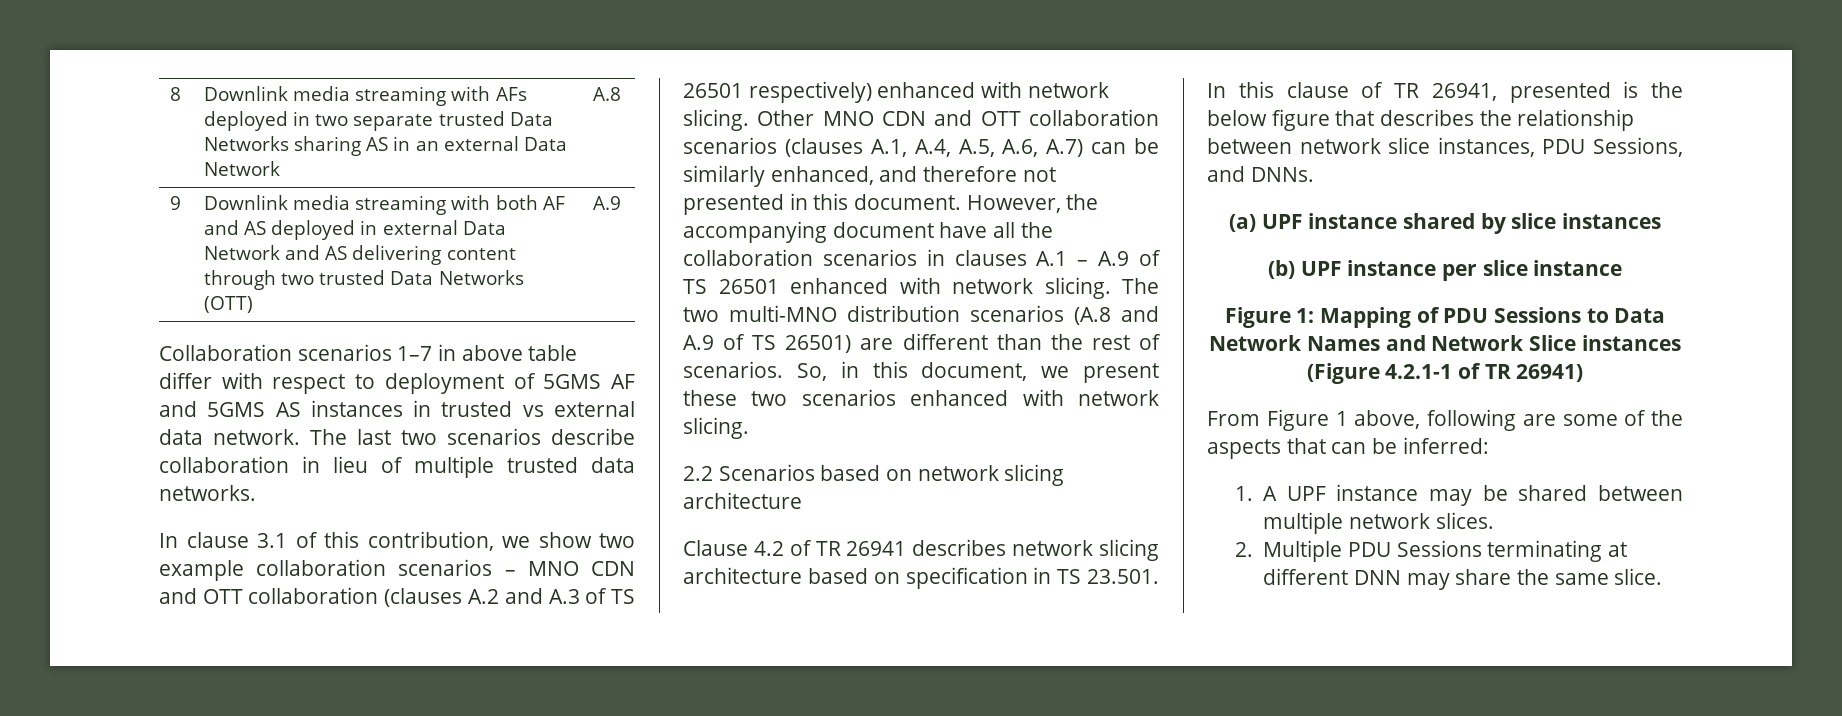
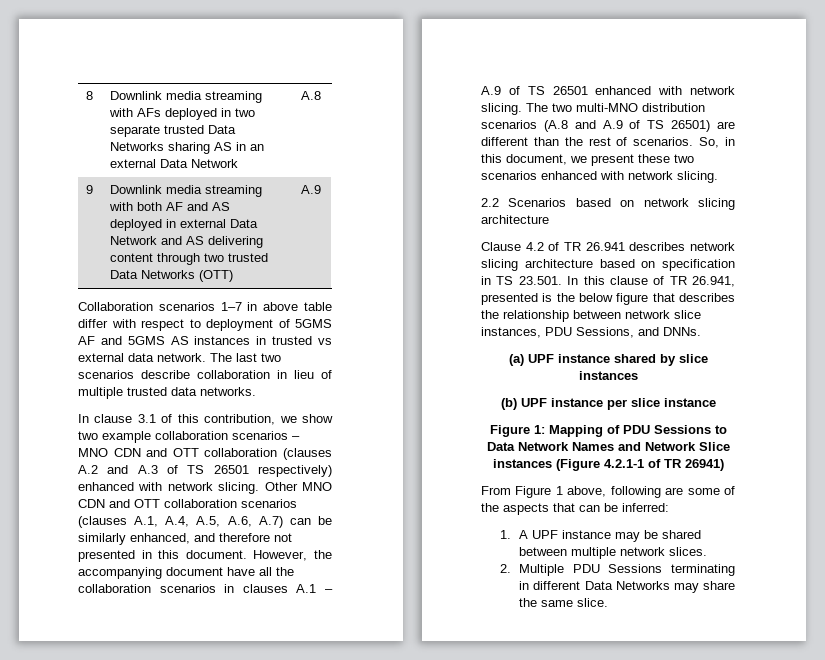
[846,541,907,556] 26941 -> [585,242,625,251] 26.941
[1431,83,1497,101] 26941, -> [692,276,735,287] 26.941,
[1607,542,1627,557] [1263,568,1401,585] at different DNN -> [519,581,670,590] in different Data Networks

